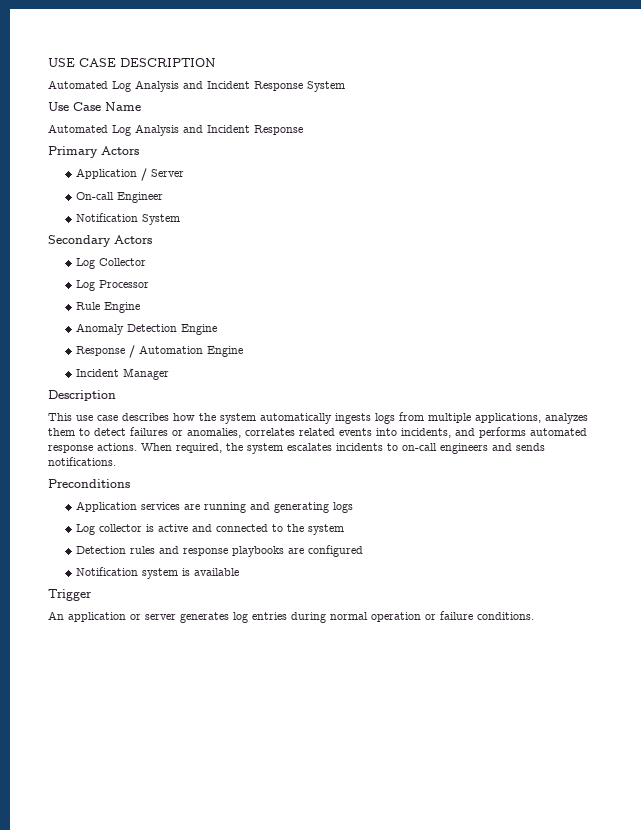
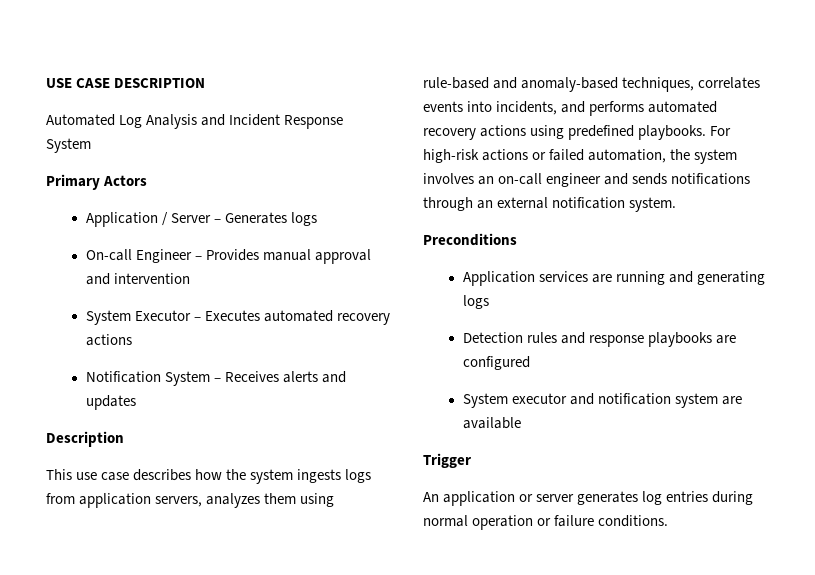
[48,102,141,111] [48,124,303,136] // Use Case Name // Automated Log Analysis and Incident Response -> (91, 145) none
(185, 173) none -> [214,212,318,226] – Generates logs
[76,213,181,225] [48,235,152,247] [76,258,147,269] [76,280,150,291] [76,302,141,313] [76,323,218,335] [76,345,244,358] [76,368,170,380] // Notification System // Secondary Actors // Log Collector // Log Processor // Rule Engine // Anomaly Detection Engine // Response / Automation Engine // Incident Manager -> [195,249,372,264] [85,273,191,285] [85,310,391,325] [85,334,132,346] [85,371,347,386] [85,395,136,410] – Provides manual approval and intervention // System Executor – Executes automated recovery actions // Notification System – Receives alerts and updates
[260,413,332,424] automatically -> (294, 476) none
[428,413,588,424] [48,427,335,438] multiple applications, analyzes them to detect failures or anomalies, correlates related -> [79,493,335,508] [423,77,761,92] application servers, analyzes them using rule-based and anomaly-based techniques, correlates
[48,443,545,454] [48,457,116,466] response actions. When required, the system escalates incidents to on-call engineers and sends notifications. -> [423,125,732,140] [423,149,738,164] [423,173,751,187] [423,197,677,212] recovery actions using predefined playbooks. For high-risk actions or failed automation, the system involves an on-call engineer and sends notifications through an external notification system.
[76,524,345,535] // Log collector is active and connected to the system -> (489, 302) none
[76,567,191,579] Notification system is -> [462,393,743,408] System executor and notification system are

